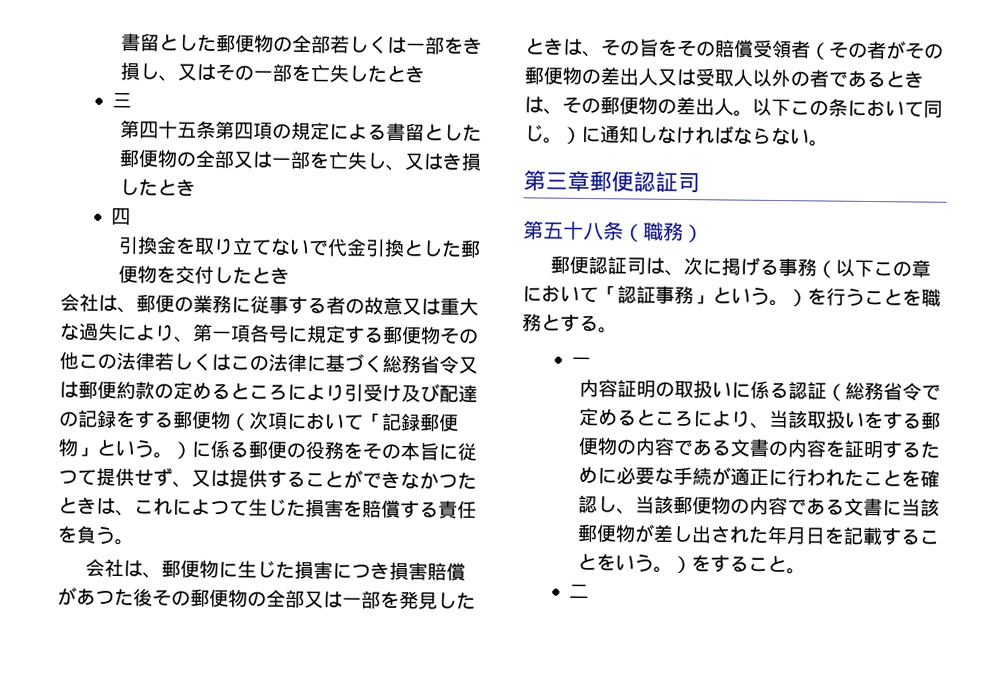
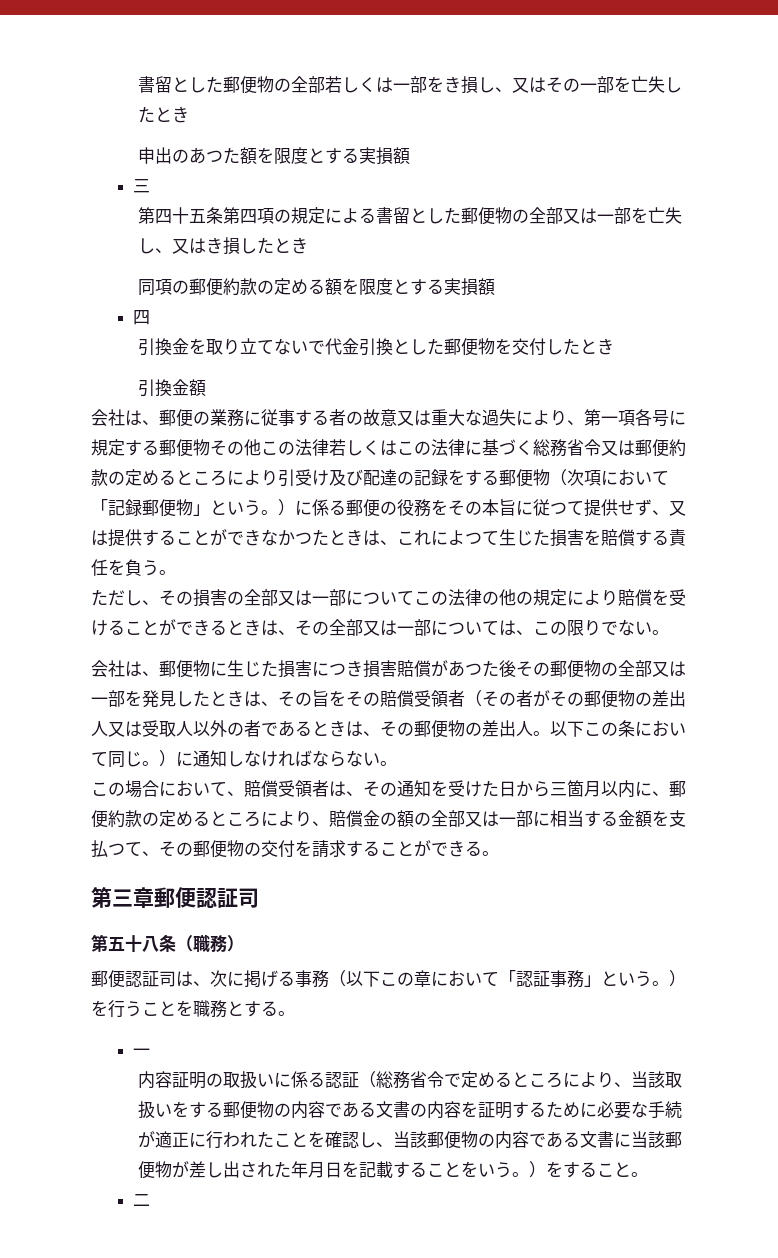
(425, 74) none -> [137,147,410,165] // 申出のあつた額を限度とする実損額
(196, 187) none -> [137,278,495,296] // 同項の郵便約款の定める額を限度とする実損額
(290, 275) none -> [137,379,206,397] // 引換金額
(134, 542) none -> [91,589,686,607] [91,619,669,636] // ただし、その損害の全部又は一部についてこの法律の他の規定により賠償を受けることができるときは、その全部又は一部については、この限りでない。
(829, 143) none -> [91,780,686,798] [91,810,686,828] [91,840,499,858] // この場合において、賠償受領者は、その通知を受けた日から三箇月以内に、郵便約款の定めるところにより、賠償金の額の全部又は一部に相当する金額を支払つて、その郵便物の交付を請求することができる。

